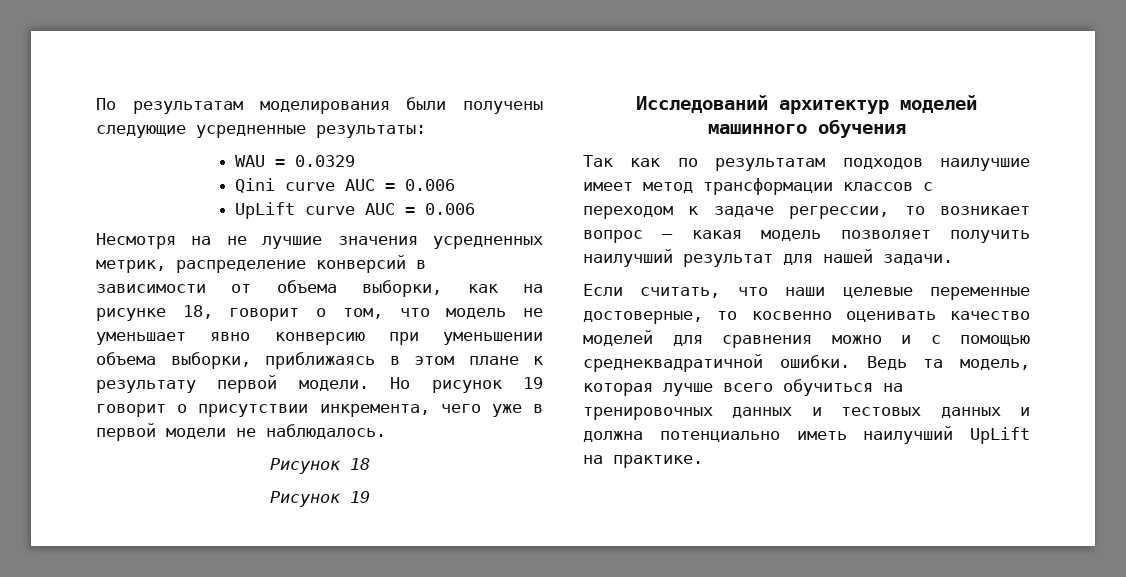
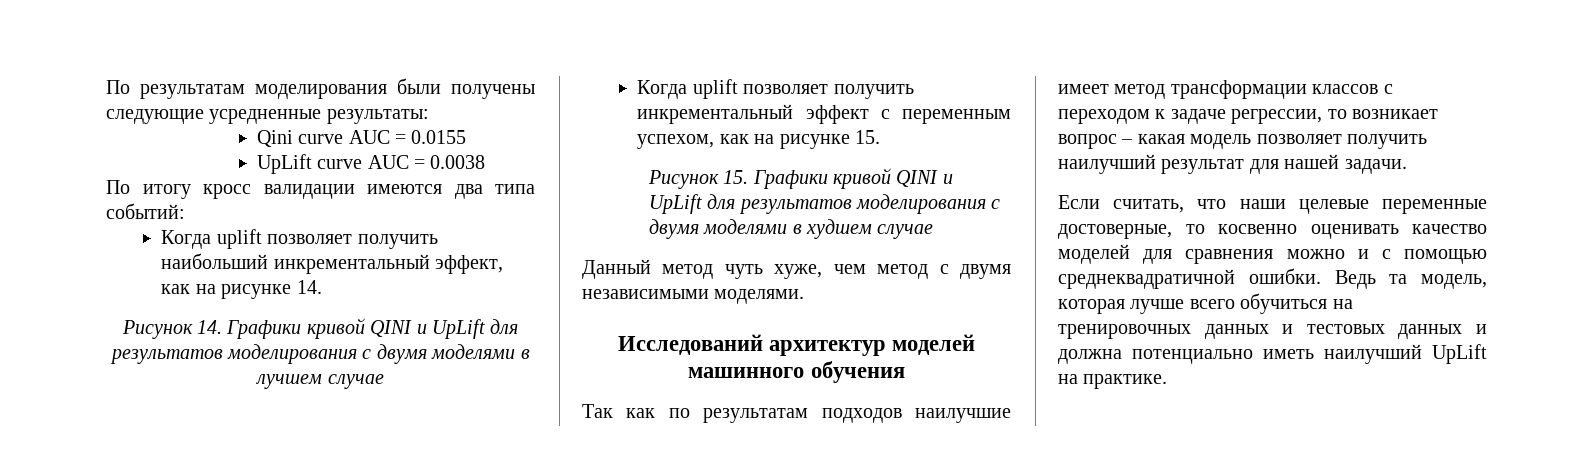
[234,155,355,167] // WAU = 0.0329 -> (429, 116) none
[404,179,455,191] 0.006 -> [411,130,467,144] 0.0155
[424,203,475,215] [96,233,543,249] [96,255,426,273] [96,280,543,297] [96,305,543,321] [96,332,543,345] [96,352,543,369] [96,375,543,393] [96,404,543,417] [96,423,386,441] [269,458,370,474] [269,491,370,507] 0.006 // Несмотря на не лучшие значения усредненных метрик, распределение конверсий в зависимости от объема выборки, как на рисунке 18, говорит о том, что модель не уменьшает явно конверсию при уменьшении объема выборки, приближаясь в этом плане к результату первой модели. Но рисунок 19 говорит о присутствии инкремента, чего уже в первой модели не наблюдалось. // Рисунок 18 // Рисунок 19 -> [430,155,486,169] [106,180,535,199] [106,203,185,219] [161,229,438,249] [161,253,504,274] [161,280,322,299] [121,318,519,339] [109,344,530,364] [256,374,384,389] [637,79,914,99] [637,104,1011,124] [637,130,880,149] [647,168,953,189] [648,194,1001,214] [648,219,934,239] [582,259,1011,279] [582,289,805,304] 0.0038 // По итогу кросс валидации имеются два типа событий: // Когда uplift позволяет получить наибольший инкрементальный эффект, как на рисунке 14. // Рисунок 14. Графики кривой QINI и UpLift для результатов моделирования с двумя моделями в лучшем случае // Когда uplift позволяет получить инкрементальный эффект с переменным успехом, как на рисунке 15. // Рисунок 15. Графики кривой QINI и UpLift для результатов моделирования с двумя моделями в худшем случае // Данный метод чуть хуже, чем метод с двумя независимыми моделями.

